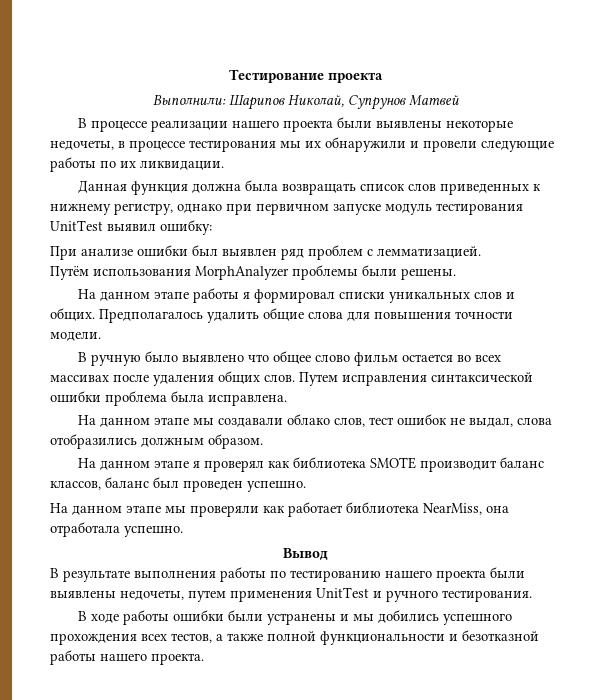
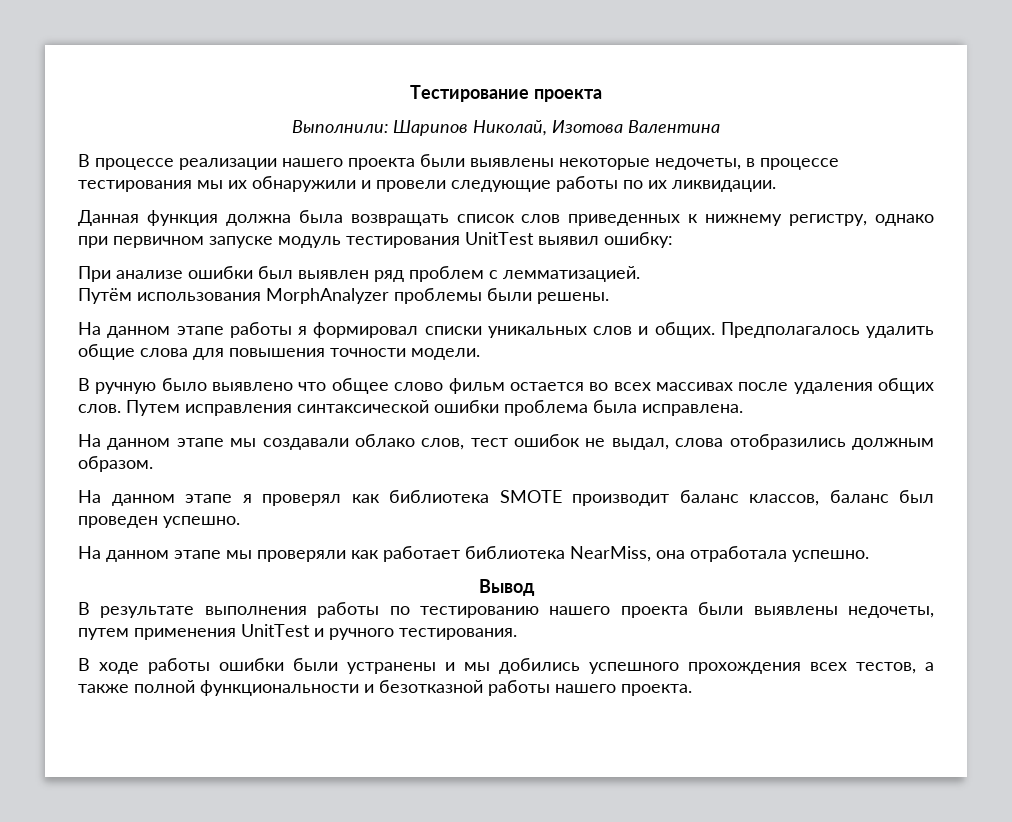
[347,95,459,110] Супрунов Матвей -> [552,120,720,133] Изотова Валентина

